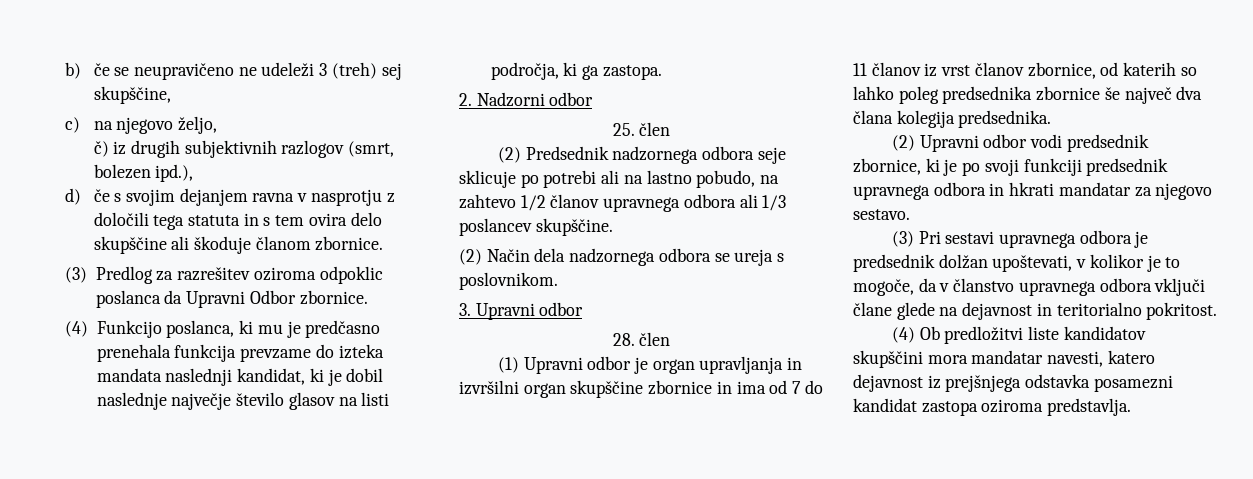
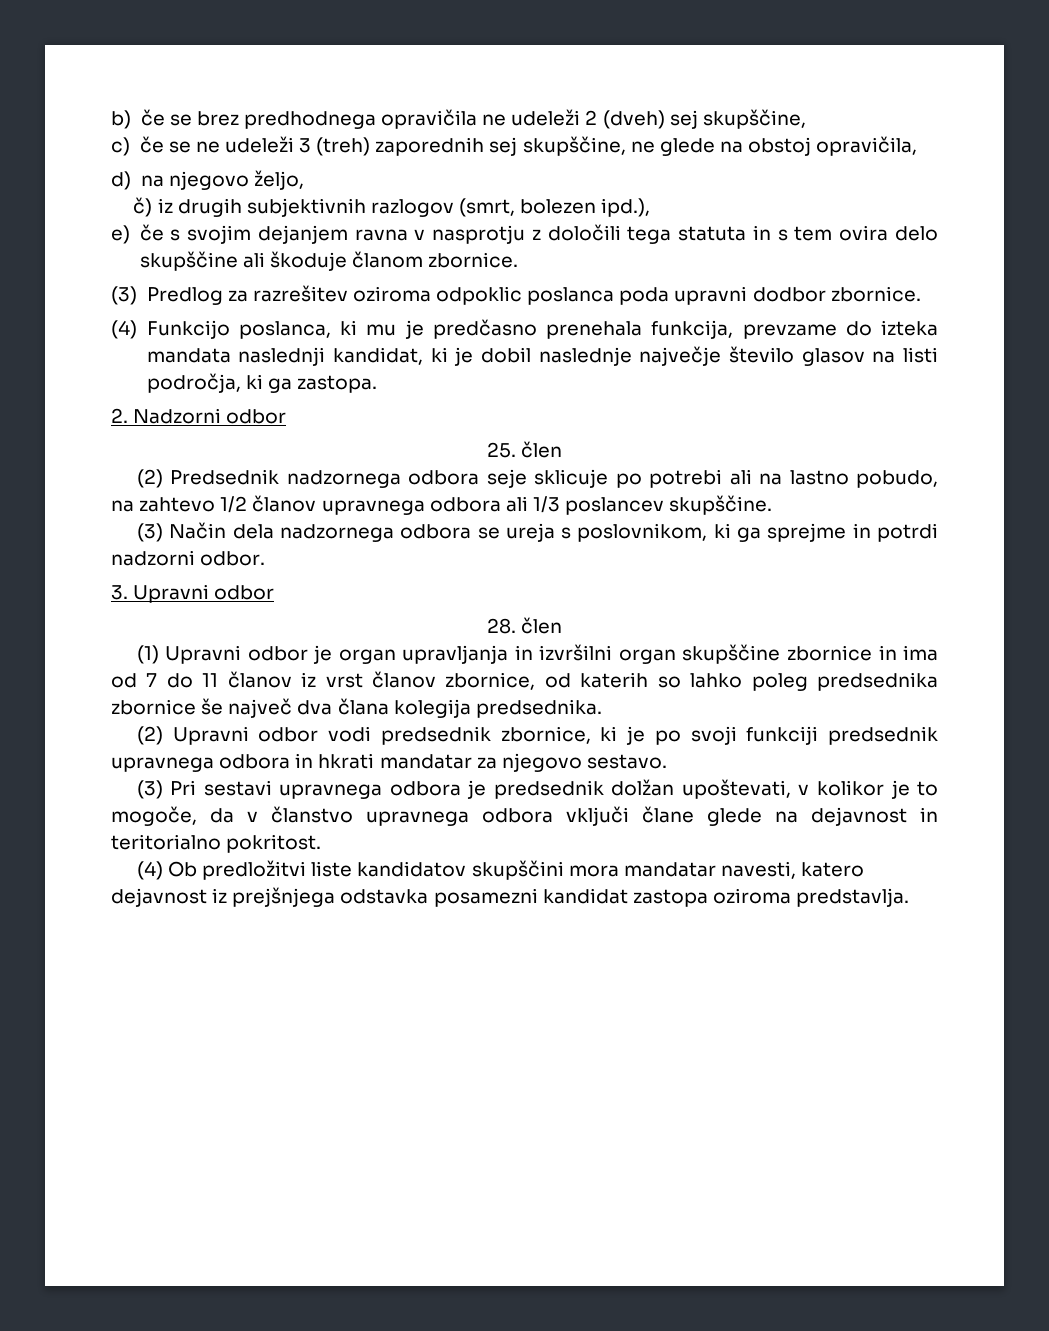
[134,63,235,80] neupravičeno -> [196,109,806,129] [111,136,191,156] brez predhodnega opravičila ne udeleži 2 (dveh) sej skupščine, // c) če se
[381,63,402,80] [93,86,171,104] [65,117,80,133] sej skupščine, // c) -> [375,136,918,156] [111,171,131,190] zaporednih sej skupščine, ne glede na obstoj opravičila, // d)
[65,188,81,205] d) -> [111,225,130,244] e)
[164,290,296,308] da Upravni Odbor -> [619,286,826,305] poda upravni dodbor
[174,344,237,362] funkcija -> [651,320,734,339] funkcija,
[459,249,482,265] (2) -> [136,523,163,542] (3)
[459,272,558,290] poslovnikom. -> [577,523,939,542] [111,550,266,566] poslovnikom, ki ga sprejme in potrdi nadzorni odbor.

